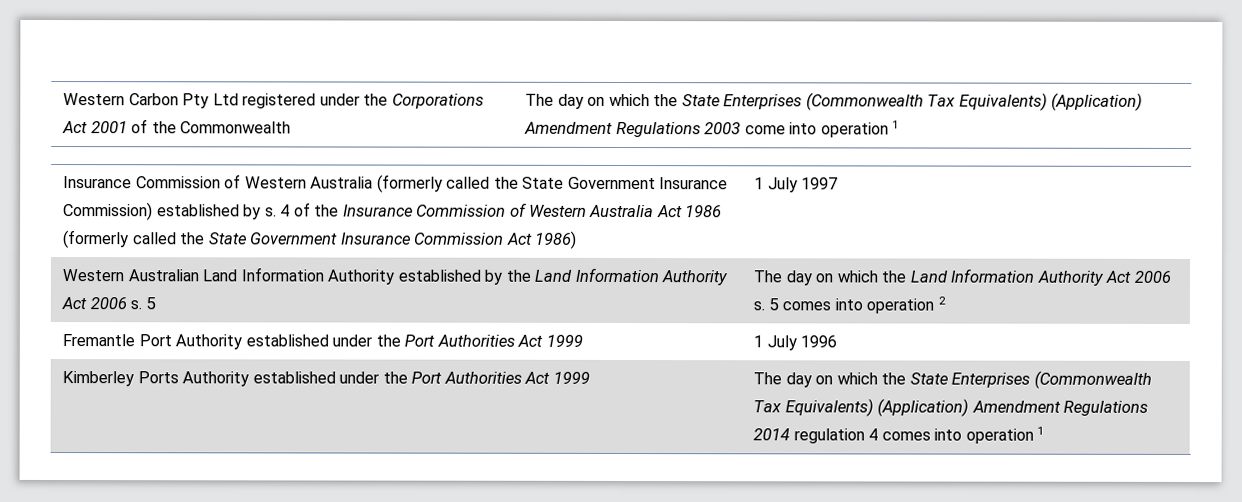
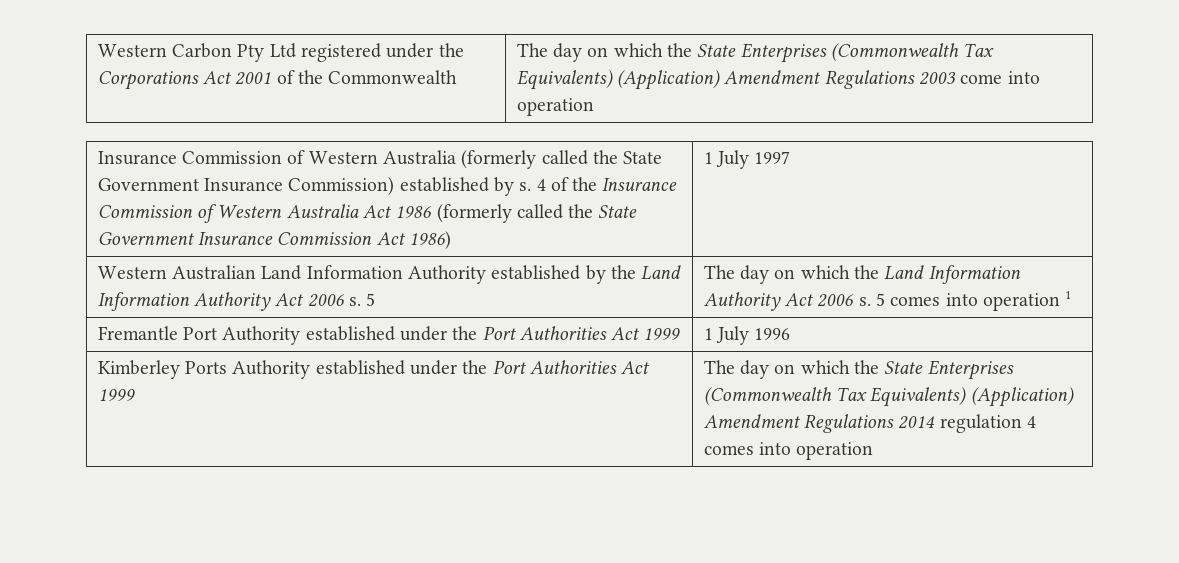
[892,120,900,129] 1 -> (594, 107) none
[937,296,946,305] 2 -> [1065,291,1072,299] 1
[1037,426,1045,435] 1 -> (874, 451) none

